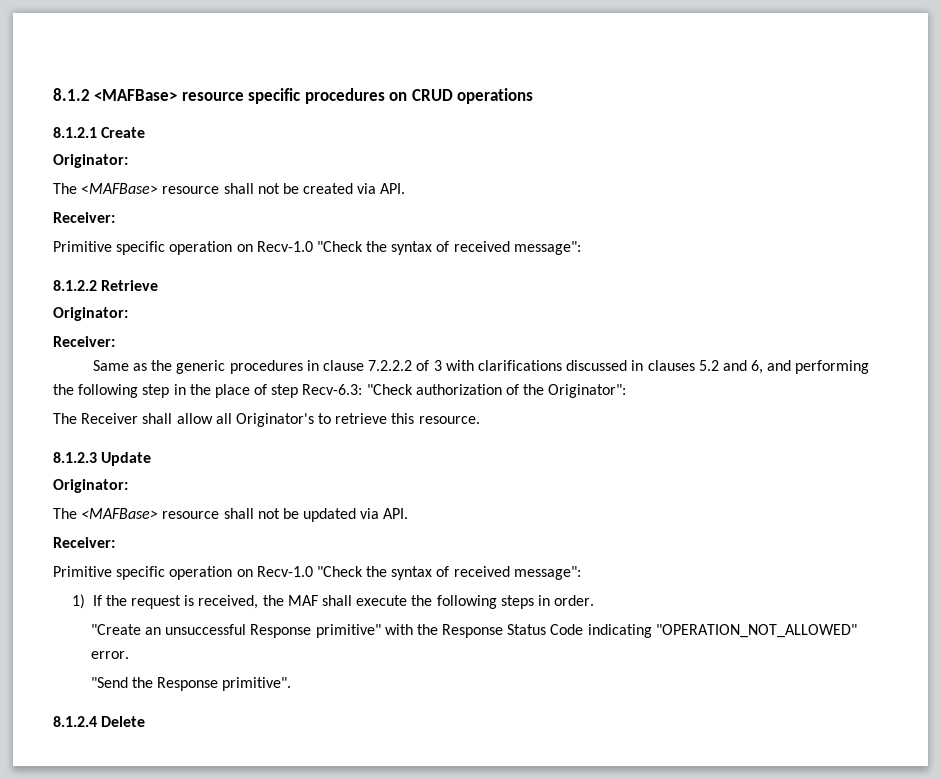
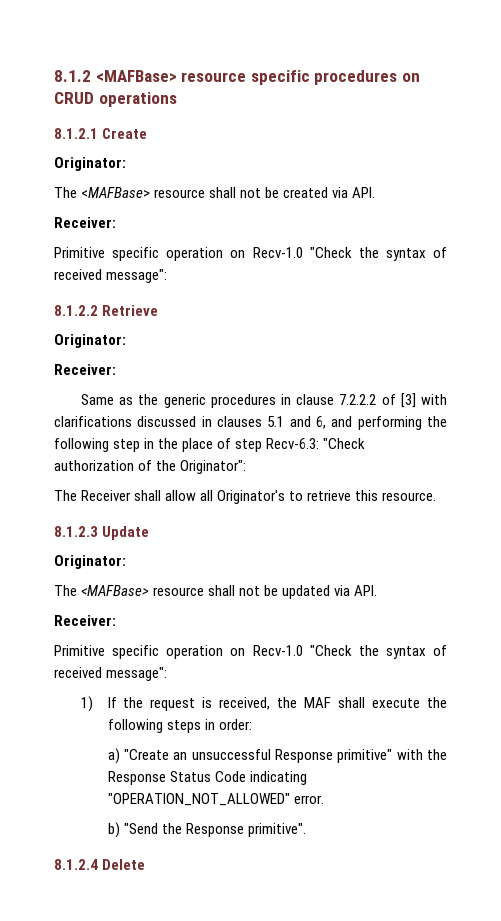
[433,360,442,371] 3 -> [400,393,416,408] [3]
[698,360,719,371] 5.2 -> [267,416,285,427] 5.1
[554,595,595,606] order. // -> [218,719,252,730] [107,748,120,764] order: // a)
(129, 655) none -> [107,822,120,838] b)

